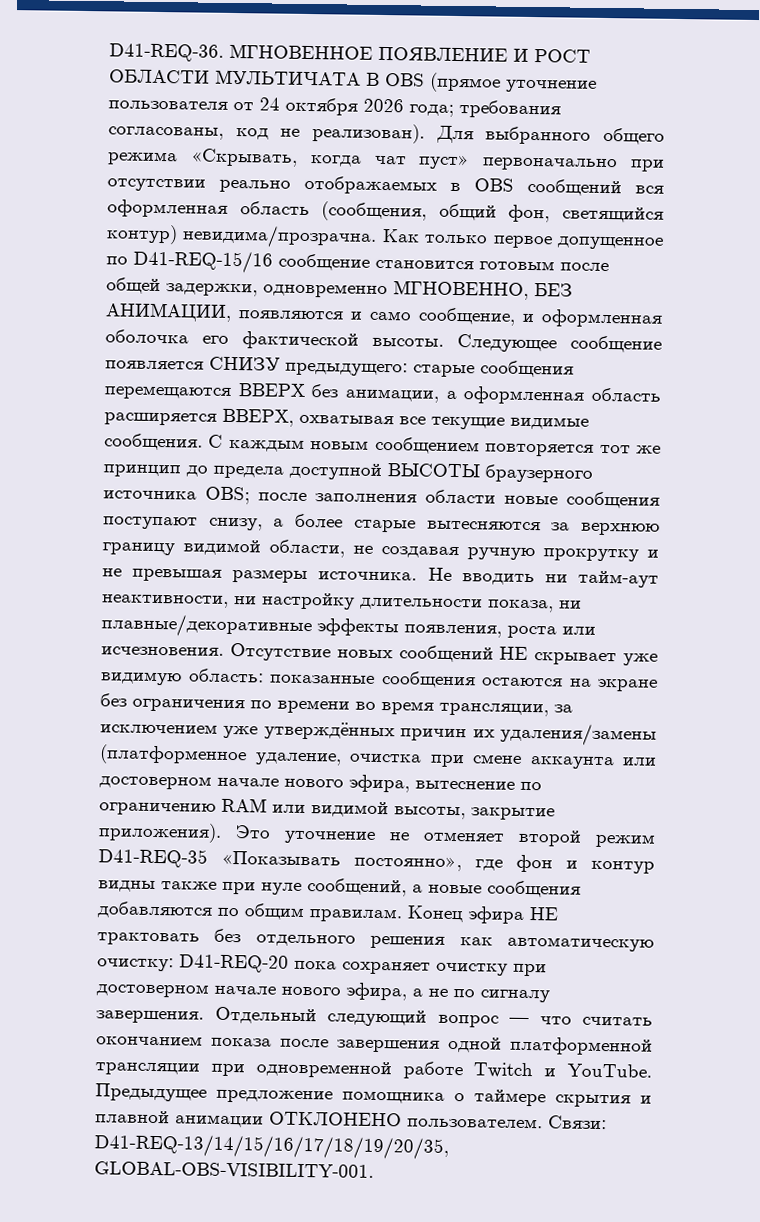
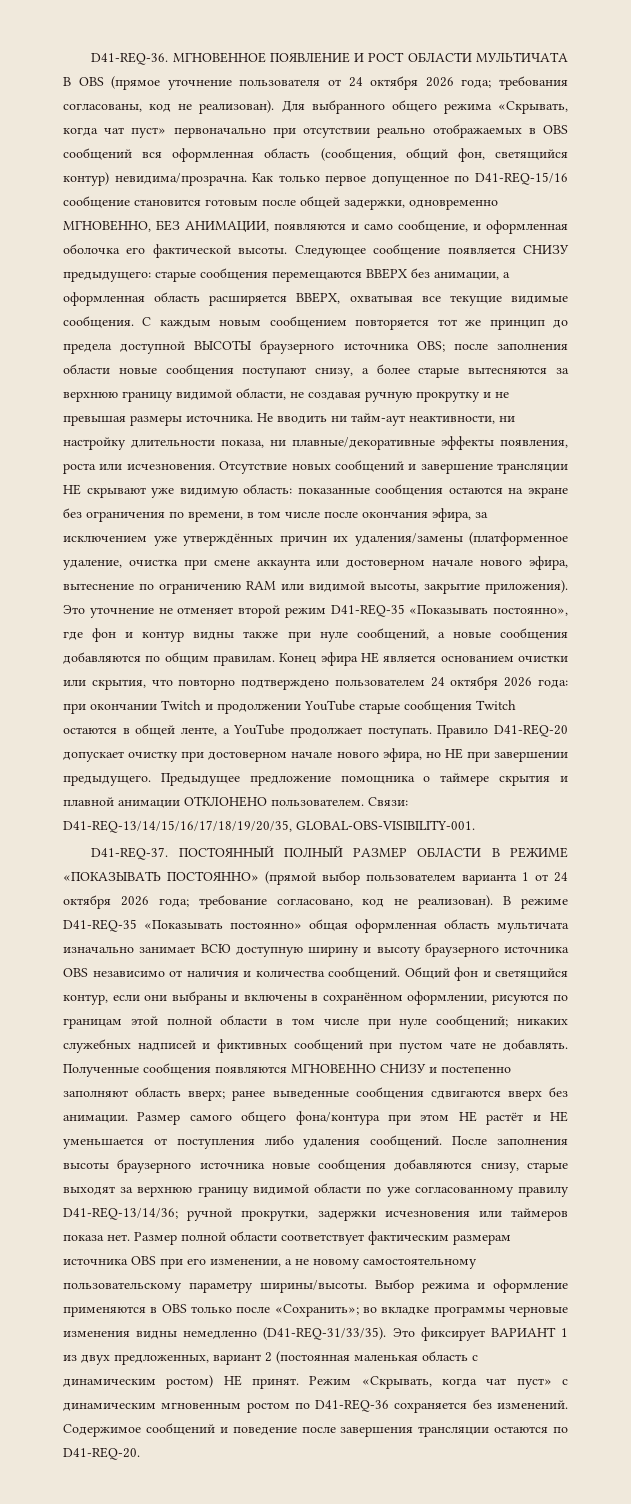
[499,646,618,666] НЕ скрывает -> [408,463,568,474] [63,484,146,498] и завершение трансляции НЕ скрывают
[277,699,549,717] времени во время трансляции, -> [188,508,471,522] времени, в том числе после окончания эфира,
[97,928,654,952] [97,954,431,975] трактовать без отдельного решения как автоматическую очистку: D41-REQ-20 пока сохраняет -> [383,655,568,662] [63,676,568,690] [63,700,516,714] [63,724,568,738] [63,751,124,762] является основанием очистки или скрытия, что повторно подтверждено пользователем 24 октября 2026 года: при окончании Twitch и продолжении YouTube старые сообщения Twitch остаются в общей ленте, а YouTube продолжает поступать. Правило D41-REQ-20 допускает
[412,988,550,1003] [96,1006,653,1028] [96,1035,653,1056] [95,1060,652,1080] а не по сигналу завершения. Отдельный следующий вопрос — что считать окончанием показа после завершения одной платформенной трансляции при одновременной работе Twitch и YouTube. -> [425,748,569,762] [63,775,151,786] но НЕ при завершении предыдущего.
(374, 1169) none -> [91,845,568,860] [63,871,568,885] [63,895,569,909] [63,919,569,933] [63,943,569,957] [63,967,568,981] [63,991,568,1005] [63,1015,568,1029] [63,1039,568,1053] [63,1063,511,1077] [63,1087,568,1101] [63,1111,568,1125] [63,1135,568,1149] [63,1159,568,1173] [63,1183,569,1197] [63,1207,568,1221] [63,1231,511,1245] [63,1256,477,1269] [63,1279,568,1293] [63,1304,568,1317] [63,1327,569,1341] [63,1351,478,1365] [63,1375,568,1389] [63,1399,568,1413] [63,1423,568,1437] [63,1447,140,1460] // D41-REQ-37. ПОСТОЯННЫЙ ПОЛНЫЙ РАЗМЕР ОБЛАСТИ В РЕЖИМЕ «ПОКАЗЫВАТЬ ПОСТОЯННО» (прямой выбор пользователем варианта 1 от 24 октября 2026 года; требование согласовано, код не реализован). В режиме D41-REQ-35 «Показывать постоянно» общая оформленная область мультичата изначально занимает ВСЮ доступную ширину и высоту браузерного источника OBS независимо от наличия и количества сообщений. Общий фон и светящийся контур, если они выбраны и включены в сохранённом оформлении, рисуются по границам этой полной области в том числе при нуле сообщений; никаких служебных надписей и фиктивных сообщений при пустом чате не добавлять. Полученные сообщения появляются МГНОВЕННО СНИЗУ и постепенно заполняют область вверх; ранее выведенные сообщения сдвигаются вверх без анимации. Размер самого общего фона/контура при этом НЕ растёт и НЕ уменьшается от поступления либо удаления сообщений. После заполнения высоты браузерного источника новые сообщения добавляются снизу, старые выходят за верхнюю границу видимой области по уже согласованному правилу D41-REQ-13/14/36; ручной прокрутки, задержки исчезновения или таймеров показа нет. Размер полной области соответствует фактическим размерам источника OBS при его изменении, а не новому самостоятельному пользовательскому параметру ширины/высоты. Выбор режима и оформление применяются в OBS только после «Сохранить»; во вкладке программы черновые изменения видны немедленно (D41-REQ-31/33/35). Это фиксирует ВАРИАНТ 1 из двух предложенных, вариант 2 (постоянная маленькая область с динамическим ростом) НЕ принят. Режим «Скрывать, когда чат пуст» с динамическим мгновенным ростом по D41-REQ-36 сохраняется без изменений. Содержимое сообщений и поведение после завершения трансляции остаются по D41-REQ-20.

